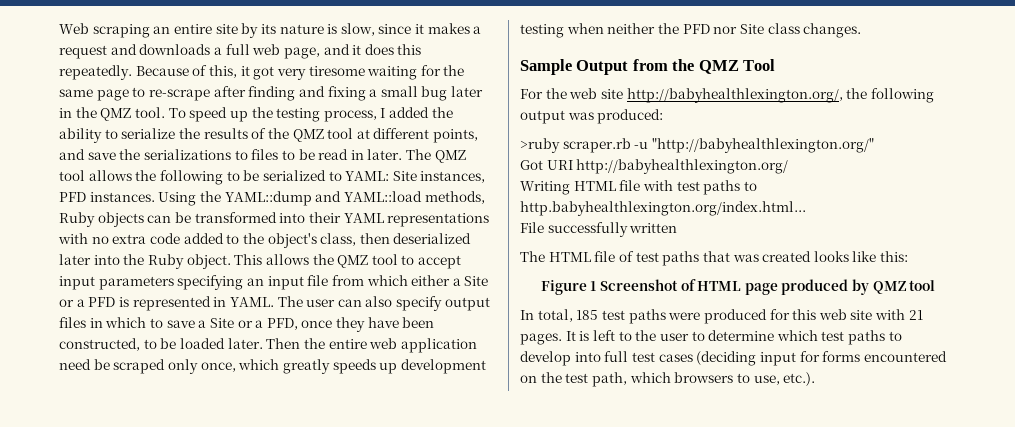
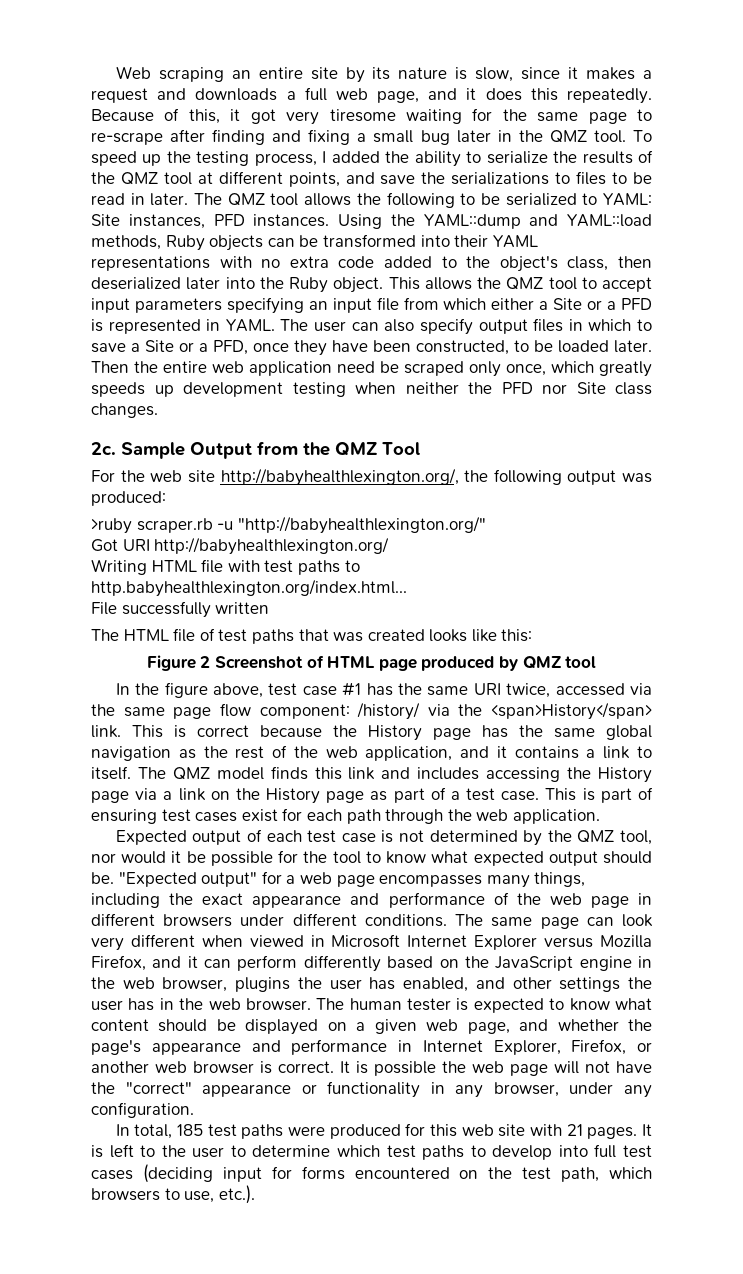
(862, 30) none -> [91,442,116,455] 2c.
[590,281,597,291] 1 -> [200,656,211,668] 2
(936, 285) none -> [115,682,652,698] [91,702,652,720] [91,725,652,741] [91,745,652,761] [91,766,653,783] [91,787,654,804] [91,808,600,824] [115,829,653,846] [91,850,652,866] [91,871,586,888] [91,892,653,908] [91,913,653,929] [91,934,652,951] [91,955,653,972] [91,977,653,992] [91,998,652,1013] [91,1019,652,1035] [91,1039,652,1055] [91,1061,652,1076] [91,1081,652,1098] [91,1102,194,1118] // In the figure above, test case #1 has the same URI twice, accessed via the same page flow component: /history/ via the <span>History</span> link. This is correct because the History page has the same global navigation as the rest of the web application, and it contains a link to itself. The QMZ model finds this link and includes accessing the History page via a link on the History page as part of a test case. This is part of ensuring test cases exist for each path through the web application. // Expected output of each test case is not determined by the QMZ tool, nor would it be possible for the tool to know what expected output should be. "Expected output" for a web page encompasses many things, including the exact appearance and performance of the web page in different browsers under different conditions. The same page can look very different when viewed in Microsoft Internet Explorer versus Mozilla Firefox, and it can perform differently based on the JavaScript engine in the web browser, plugins the user has enabled, and other settings the user has in the web browser. The human tester is expected to know what content should be displayed on a given web page, and whether the page's appearance and performance in Internet Explorer, Firefox, or another web browser is correct. It is possible the web page will not have the "correct" appearance or functionality in any browser, under any configuration.

